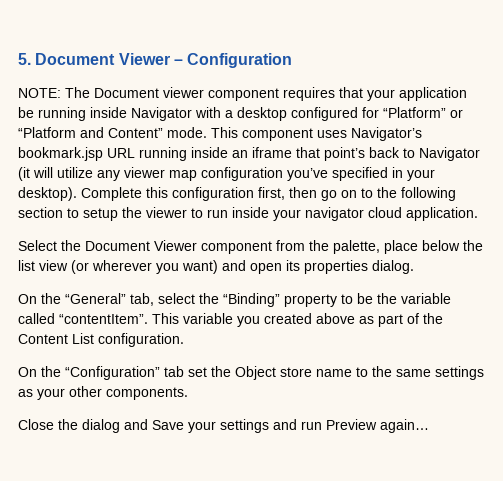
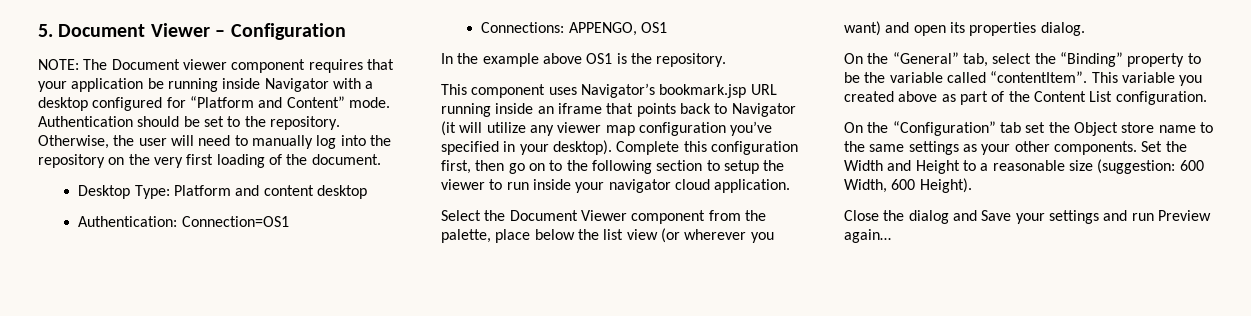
[383,107,463,118] “Platform” or -> (186, 102) none
(207, 132) none -> [38,116,340,130] [38,135,391,149] [38,154,381,168] [78,185,367,199] [78,216,289,227] [481,22,667,36] [441,53,727,67] Authentication should be set to the repository. Otherwise, the user will need to manually log into the repository on the very first loading of the document. // Desktop Type: Platform and content desktop // Authentication: Connection=OS1 // Connections: APPENGO, OS1 // In the example above OS1 is the repository. //
[324,147,365,161] point’s -> [636,103,676,117] points
(188, 393) none -> [1141,141,1187,152] [844,159,1204,174] [844,178,972,193] Set the Width and Height to a reasonable size (suggestion: 600 Width, 600 Height).

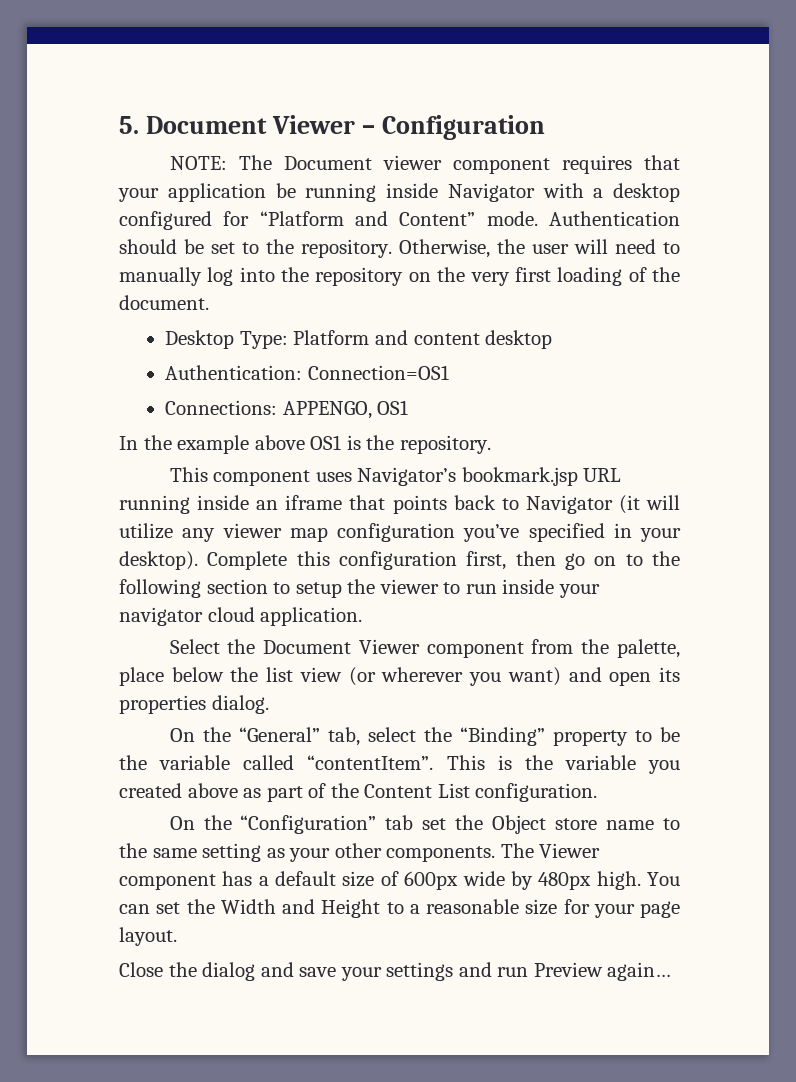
(1118, 77) none -> [497,755,553,770] is the
[908,141,959,155] settings -> [202,843,262,862] setting
[1141,141,1163,152] Set -> [500,843,601,858] [119,871,681,890] [119,902,181,914] The Viewer component has a default size of 600px wide by 480px high. You can set
[1097,159,1204,174] [844,178,972,193] (suggestion: 600 Width, 600 Height). -> [563,899,680,918] [119,927,177,946] for your page layout.
[981,210,1012,221] Save -> [299,967,337,977] save

